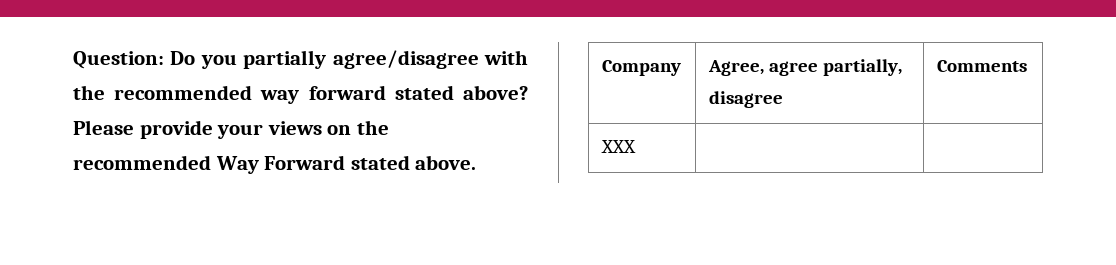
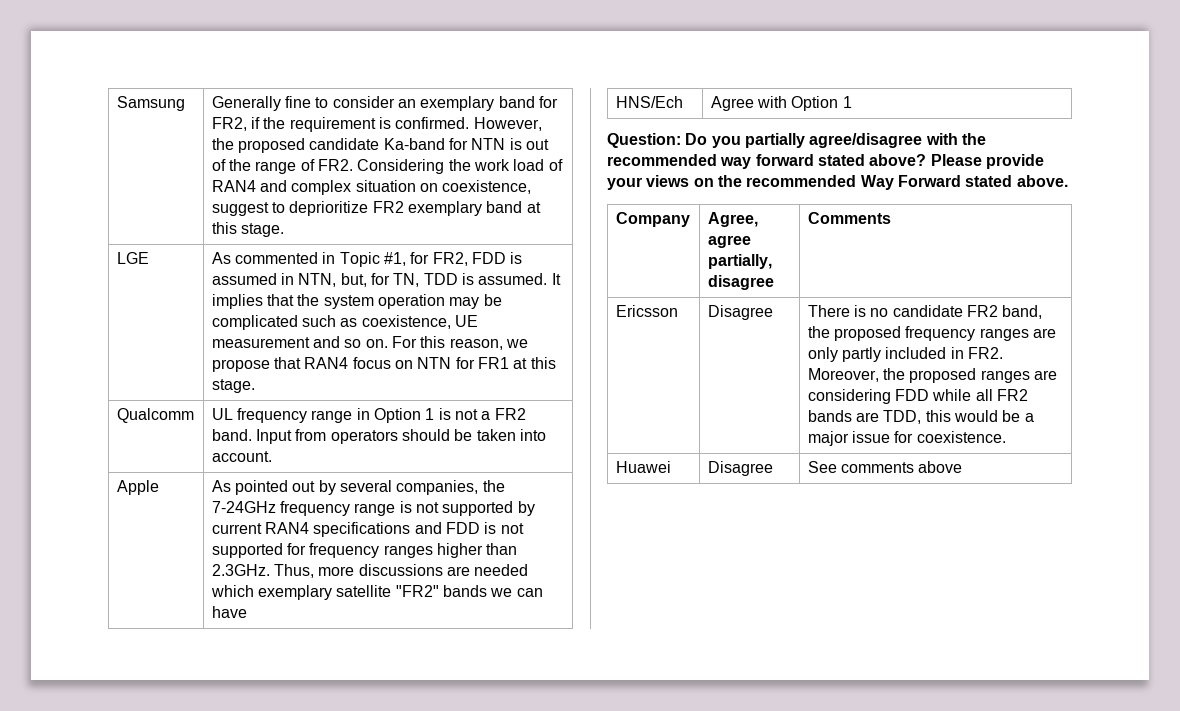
(73, 60) none -> [116,96,185,111] [211,96,558,111] [211,117,542,132] [211,138,549,153] [211,159,563,174] [211,180,532,195] [211,201,541,216] [211,222,285,237] [116,252,149,264] [211,252,523,267] [211,273,561,287] [211,294,502,309] [211,315,478,330] [211,336,528,350] [211,357,556,372] [211,379,255,393] [116,408,194,423] [211,408,526,423] [211,429,546,444] [211,451,272,462] [116,480,159,495] [211,480,505,495] [211,501,535,516] [211,522,524,537] [211,543,518,558] [211,564,529,578] [210,585,543,600] [211,606,247,618] [615,96,683,108] [710,96,852,111] Samsung | Generally fine to consider an exemplary band for FR2, if the requirement is confirmed. However, the proposed candidate Ka-band for NTN is out of the range of FR2. Considering the work load of RAN4 and complex situation on coexistence, suggest to deprioritize FR2 exemplary band at this stage. // LGE | As commented in Topic #1, for FR2, FDD is assumed in NTN, but, for TN, TDD is assumed. It implies that the system operation may be complicated such as coexistence, UE measurement and so on. For this reason, we propose that RAN4 focus on NTN for FR1 at this stage. // Qualcomm | UL frequency range in Option 1 is not a FR2 band. Input from operators should be taken into account. // Apple | As pointed out by several companies, the 7-24GHz frequency range is not supported by current RAN4 specifications and FDD is not supported for frequency ranges higher than 2.3GHz. Thus, more discussions are needed which exemplary satellite "FR2" bands we can have // HNS/Ech | Agree with Option 1 //
[600,140,636,153] XXX | | -> [615,305,678,317] [707,305,773,320] [807,305,1043,319] [807,326,1056,341] [807,347,1003,362] [807,368,1057,383] [807,389,1028,404] [807,410,1034,424] [807,431,1006,446] [615,461,671,473] [707,461,773,476] [807,461,963,473] Ericsson | Disagree | There is no candidate FR2 band, the proposed frequency ranges are only partly included in FR2. Moreover, the proposed ranges are considering FDD while all FR2 bands are TDD, this would be a major issue for coexistence. // Huawei | Disagree | See comments above

